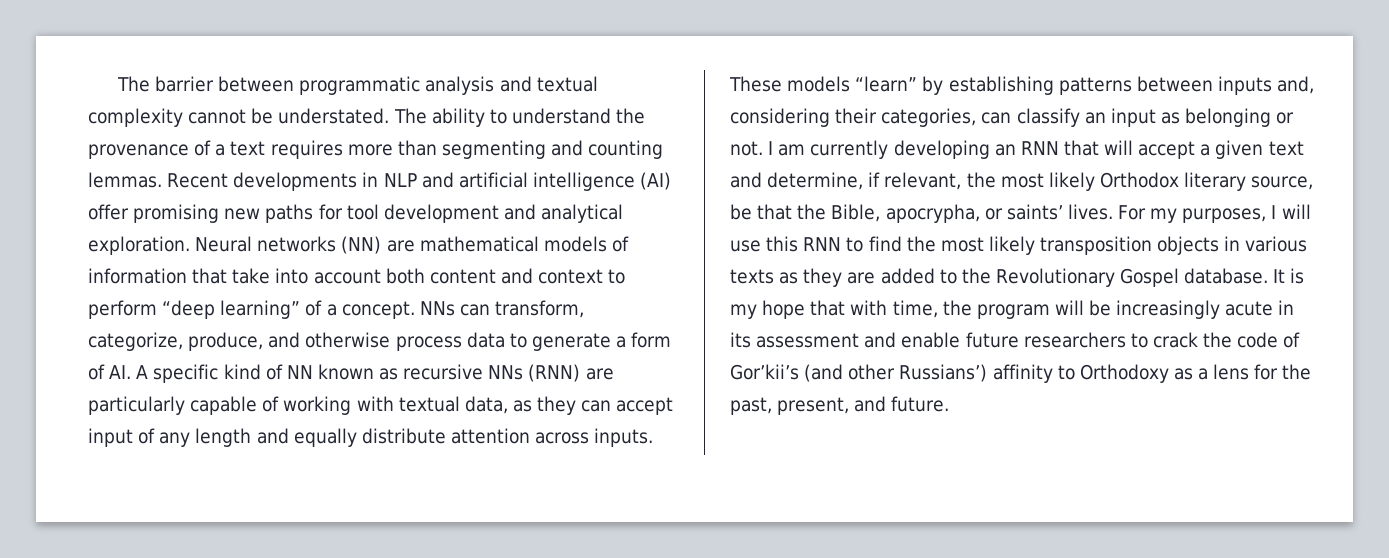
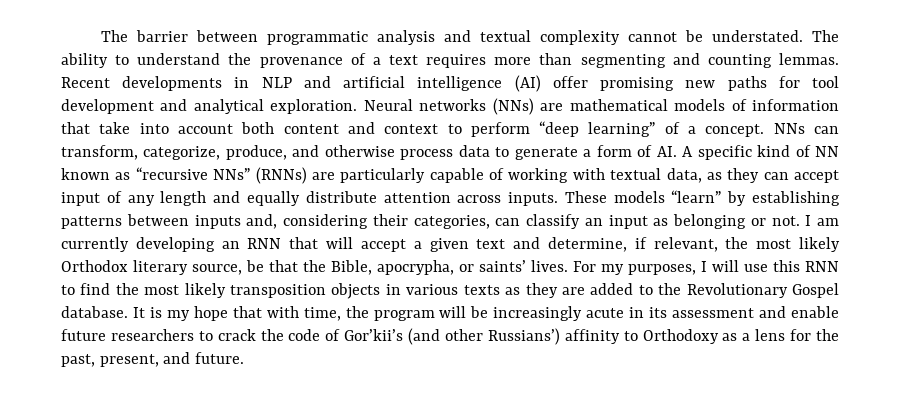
[341,236,382,254] (NN) -> [492,98,534,115] (NNs)
[403,364,581,382] recursive NNs (RNN) -> [135,167,307,184] “recursive NNs” (RNNs)

